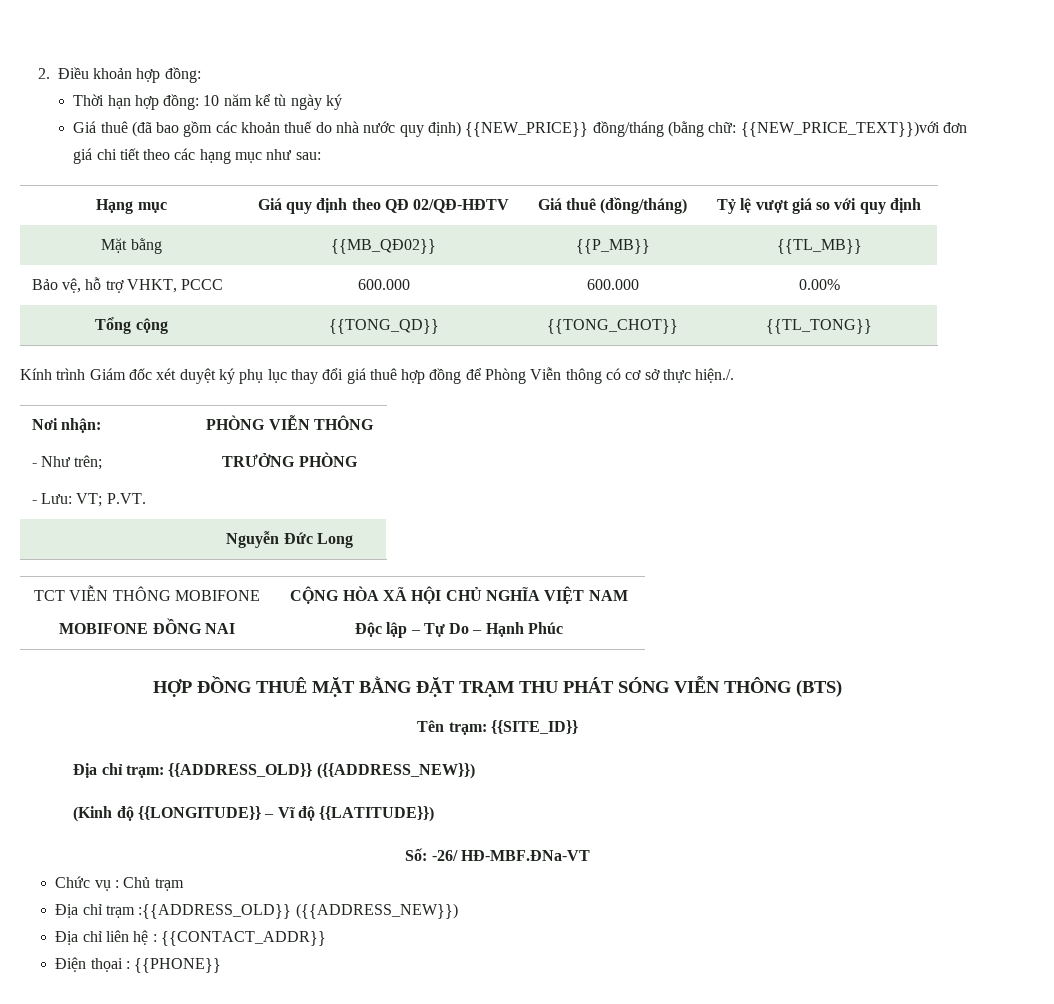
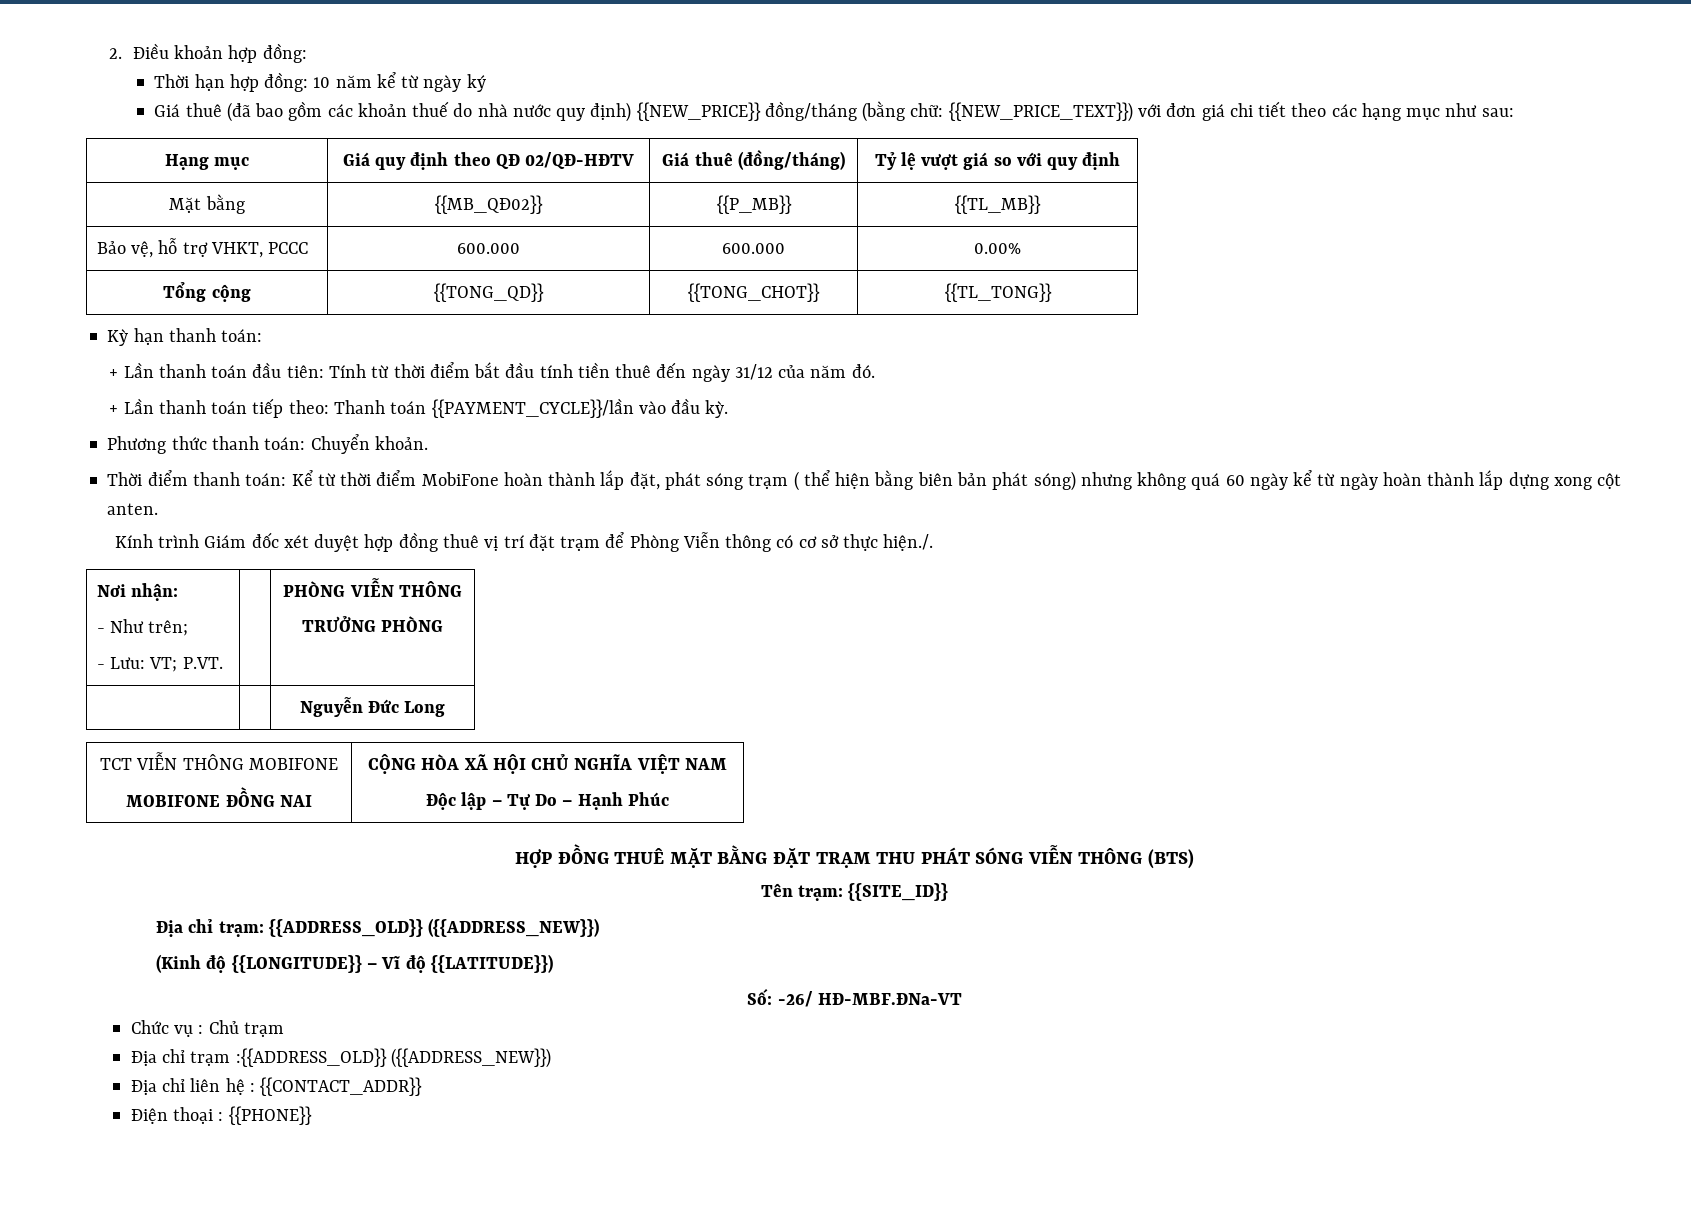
[274,94,287,106] tù -> [401,75,420,88] từ
[740,121,940,137] {{NEW_PRICE_TEXT}})với -> [948,102,1162,122] {{NEW_PRICE_TEXT}}) với
(872, 326) none -> [107,328,263,346] [109,362,875,382] [109,398,729,418] [107,434,428,454] [107,470,1622,491] [107,503,159,515] // Kỳ hạn thanh toán: // + Lần thanh toán đầu tiên: Tính từ thời điểm bắt đầu tính tiền thuê đến ngày 31/12 của năm đó. // + Lần thanh toán tiếp theo: Thanh toán {{PAYMENT_CYCLE}}/lần vào đầu kỳ. // Phương thức thanh toán: Chuyển khoản. // Thời điểm thanh toán: Kể từ thời điểm MobiFone hoàn thành lắp đặt, phát sóng trạm ( thể hiện bằng biên bản phát sóng) nhưng không quá 60 ngày kể từ ngày hoàn thành lắp dựng xong cột anten.
[218,368,462,384] ký phụ lục thay đổi giá thuê hợp đồng -> [364,532,601,552] hợp đồng thuê vị trí đặt trạm
[90,958,123,972] thọai -> [173,1107,214,1124] thoại

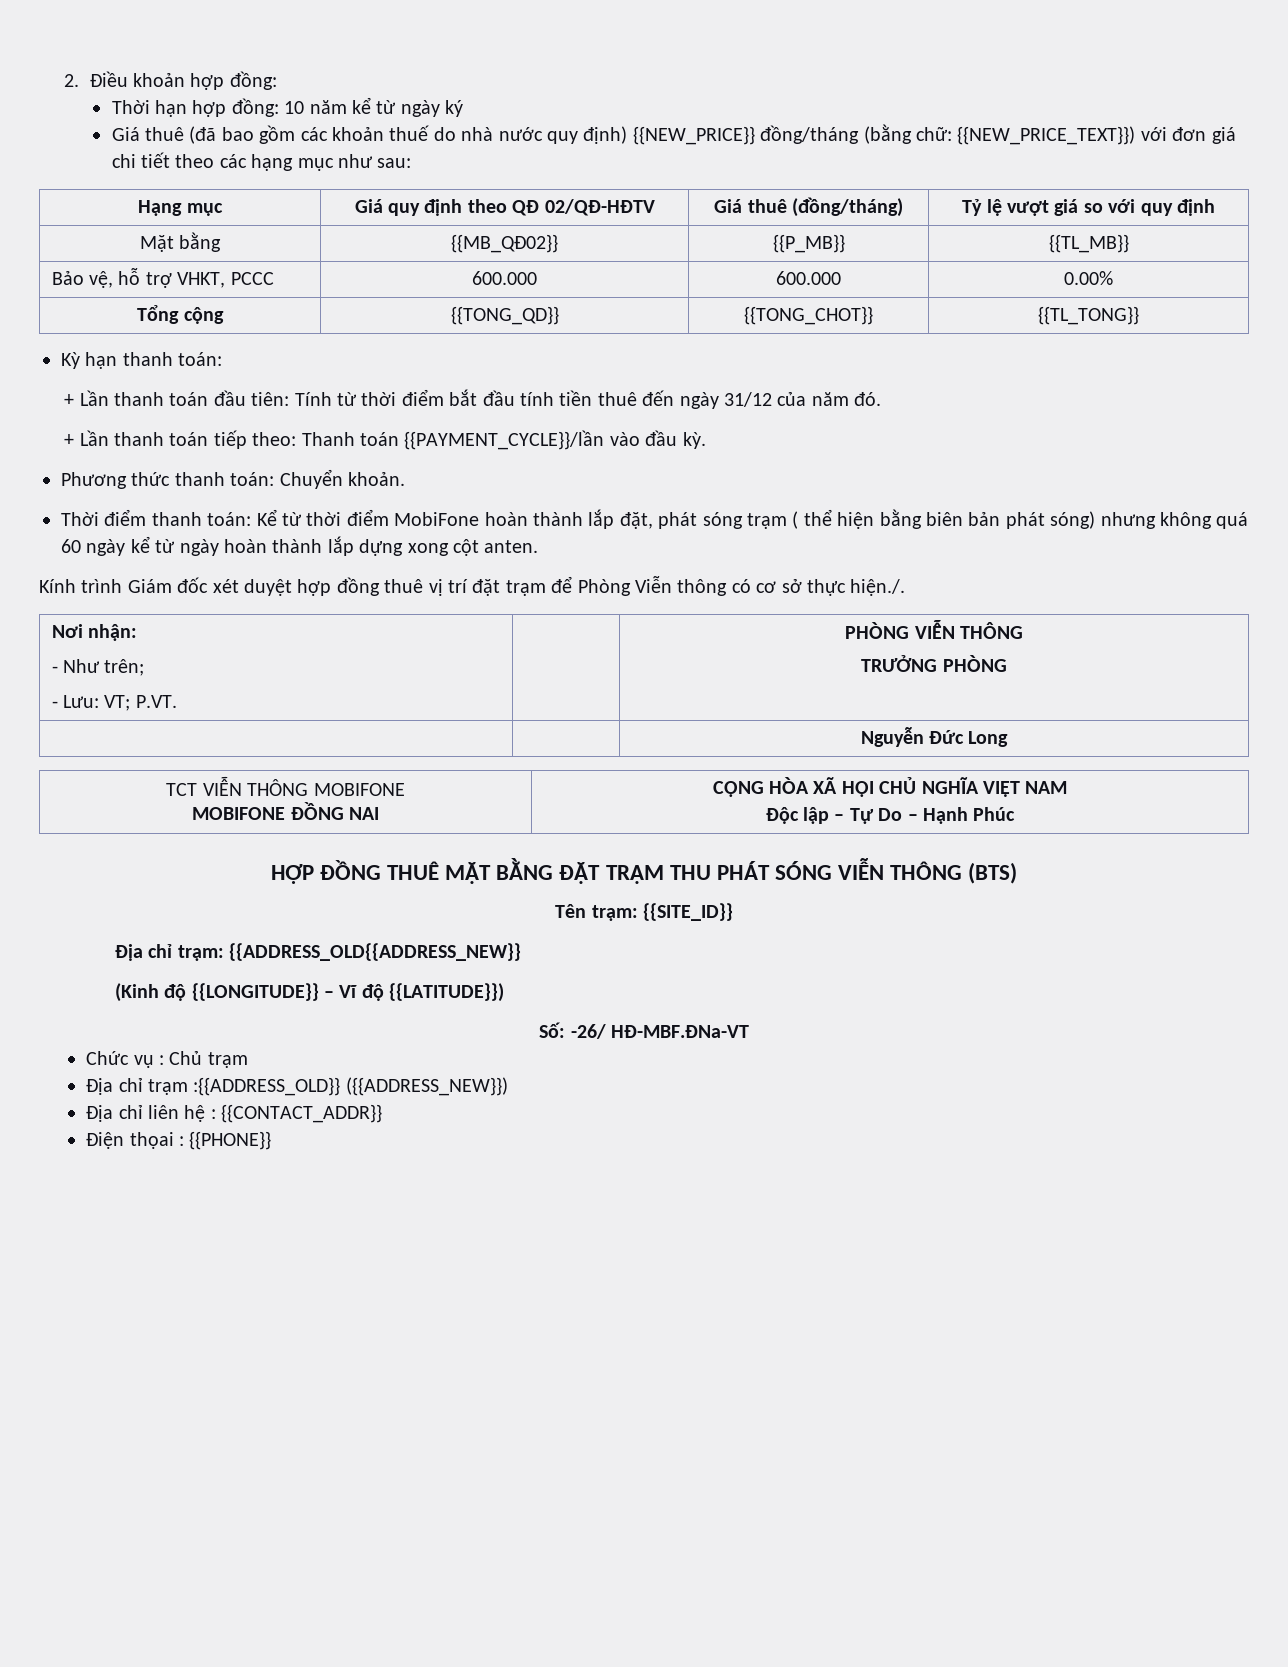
[268,918,600,937] {{ADDRESS_OLD}} ({{ADDRESS_NEW}}) -> [228,943,521,961] {{ADDRESS_OLD{{ADDRESS_NEW}}
[173,1107,214,1124] thoại -> [129,1132,174,1149] thọai

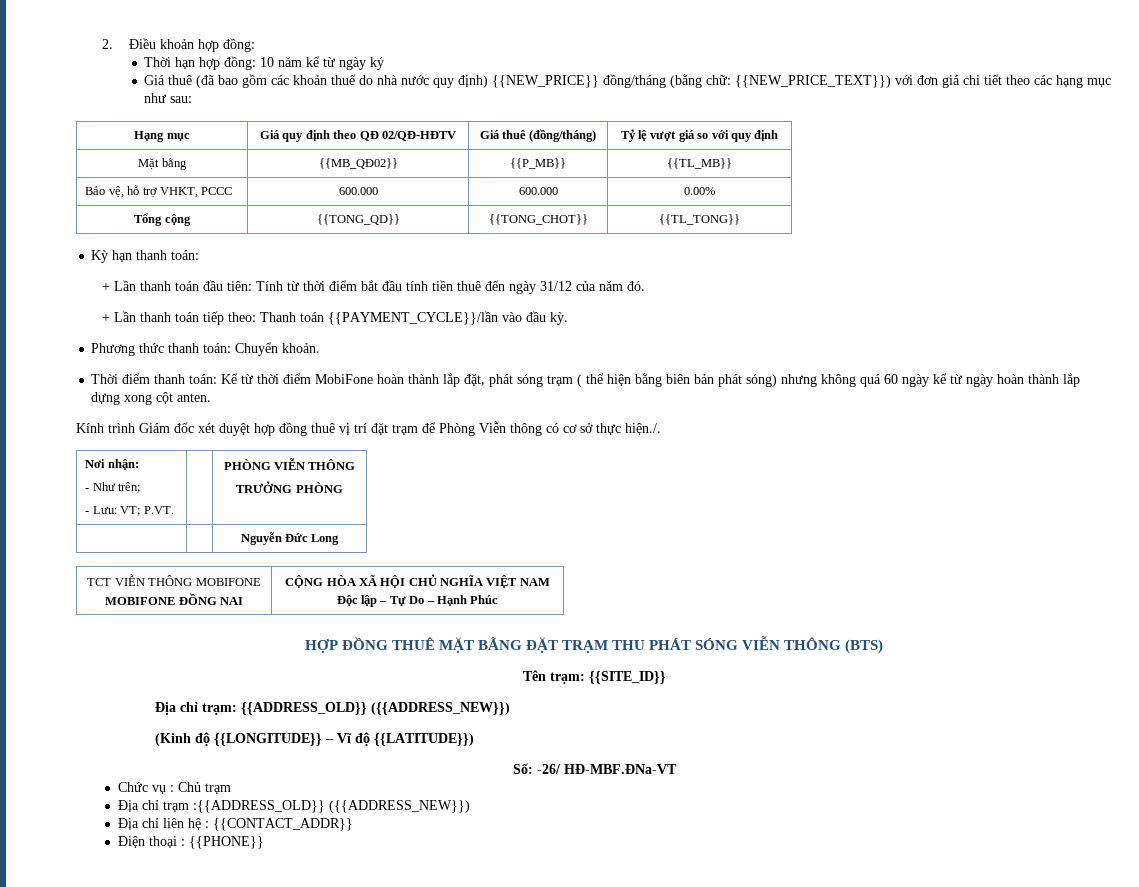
[228,943,521,961] {{ADDRESS_OLD{{ADDRESS_NEW}} -> [241,702,511,715] {{ADDRESS_OLD}} ({{ADDRESS_NEW}})
[129,1132,174,1149] thọai -> [148,836,177,848] thoại

